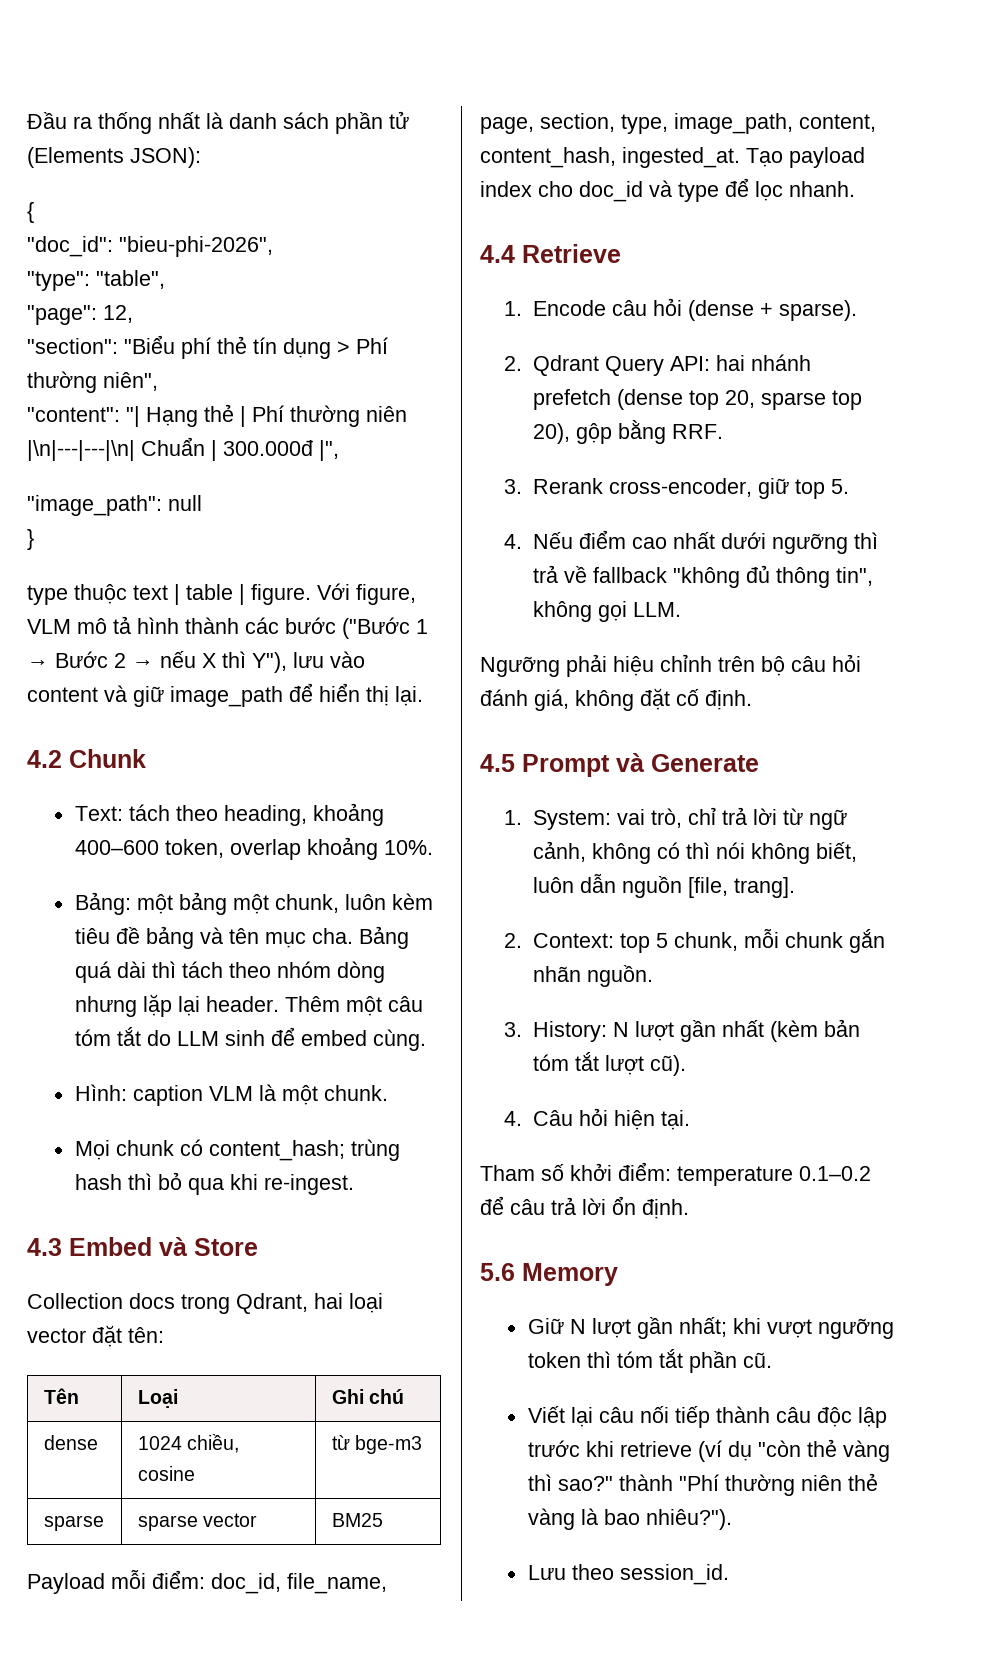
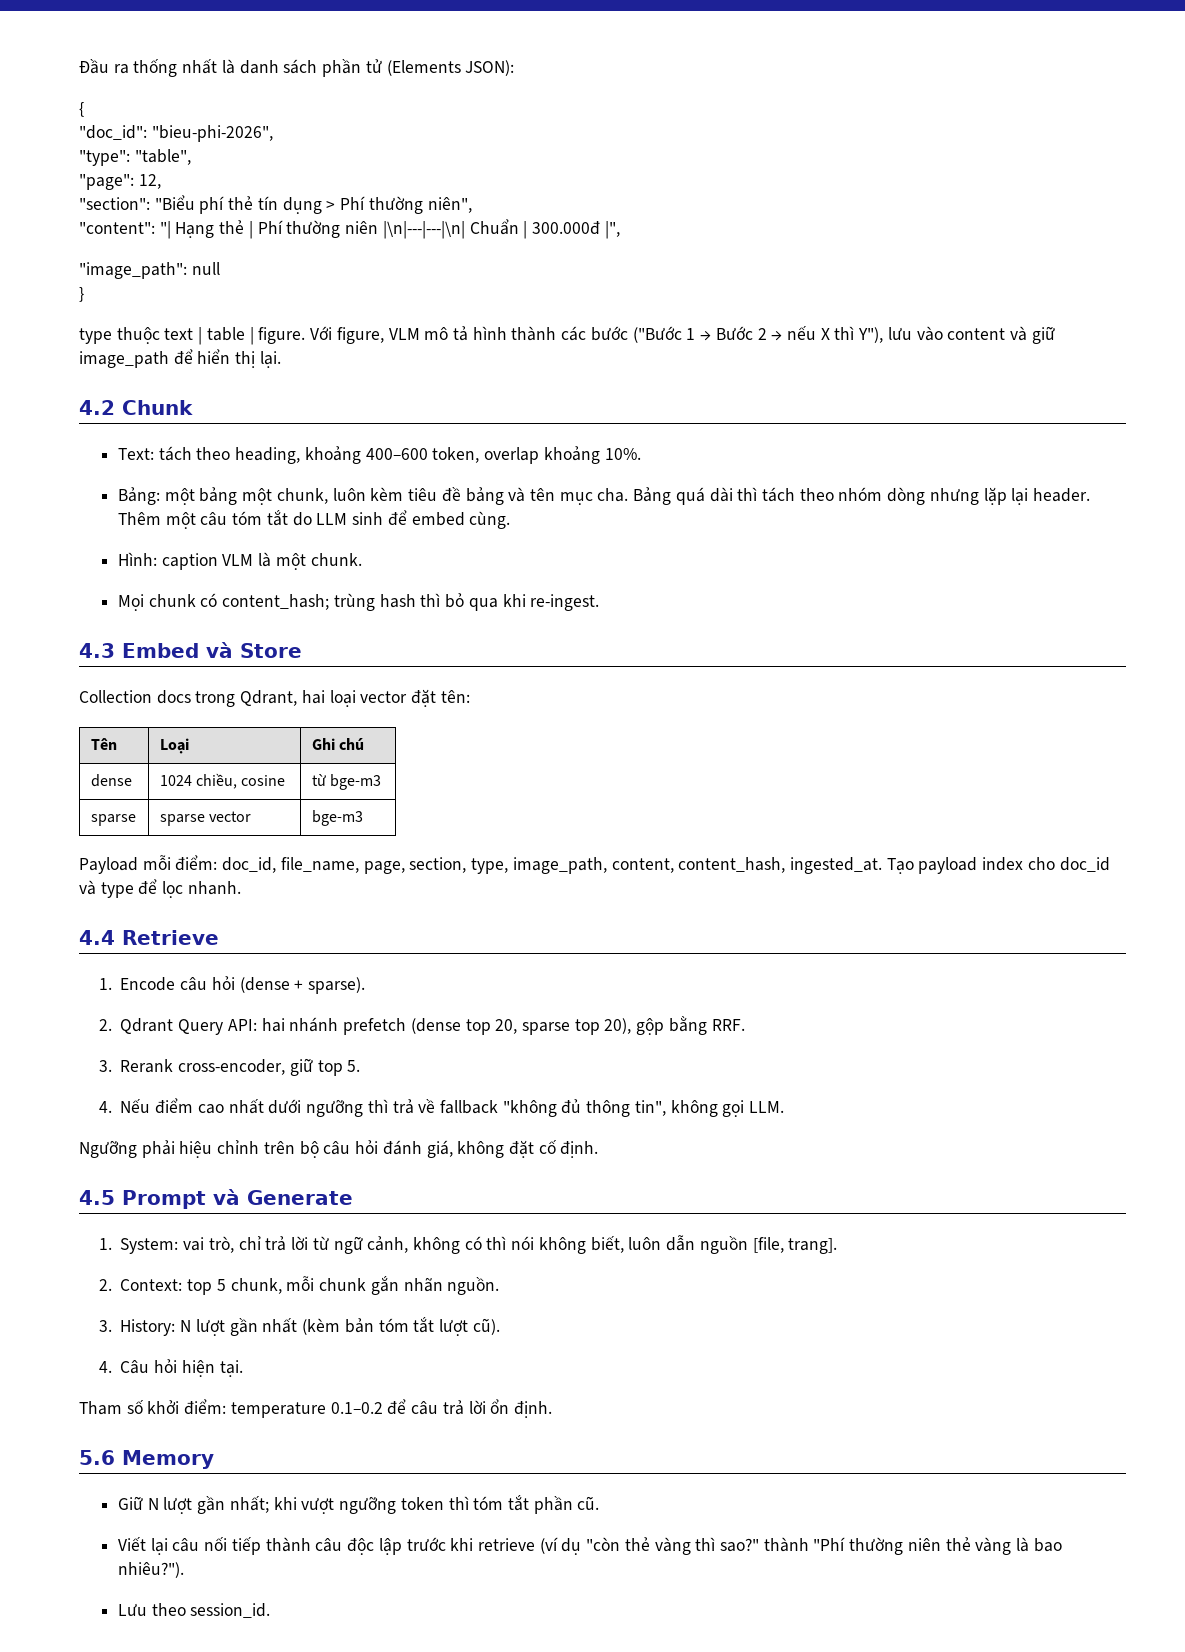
[331,1513,383,1527] BM25 -> [311,810,363,826] bge-m3

